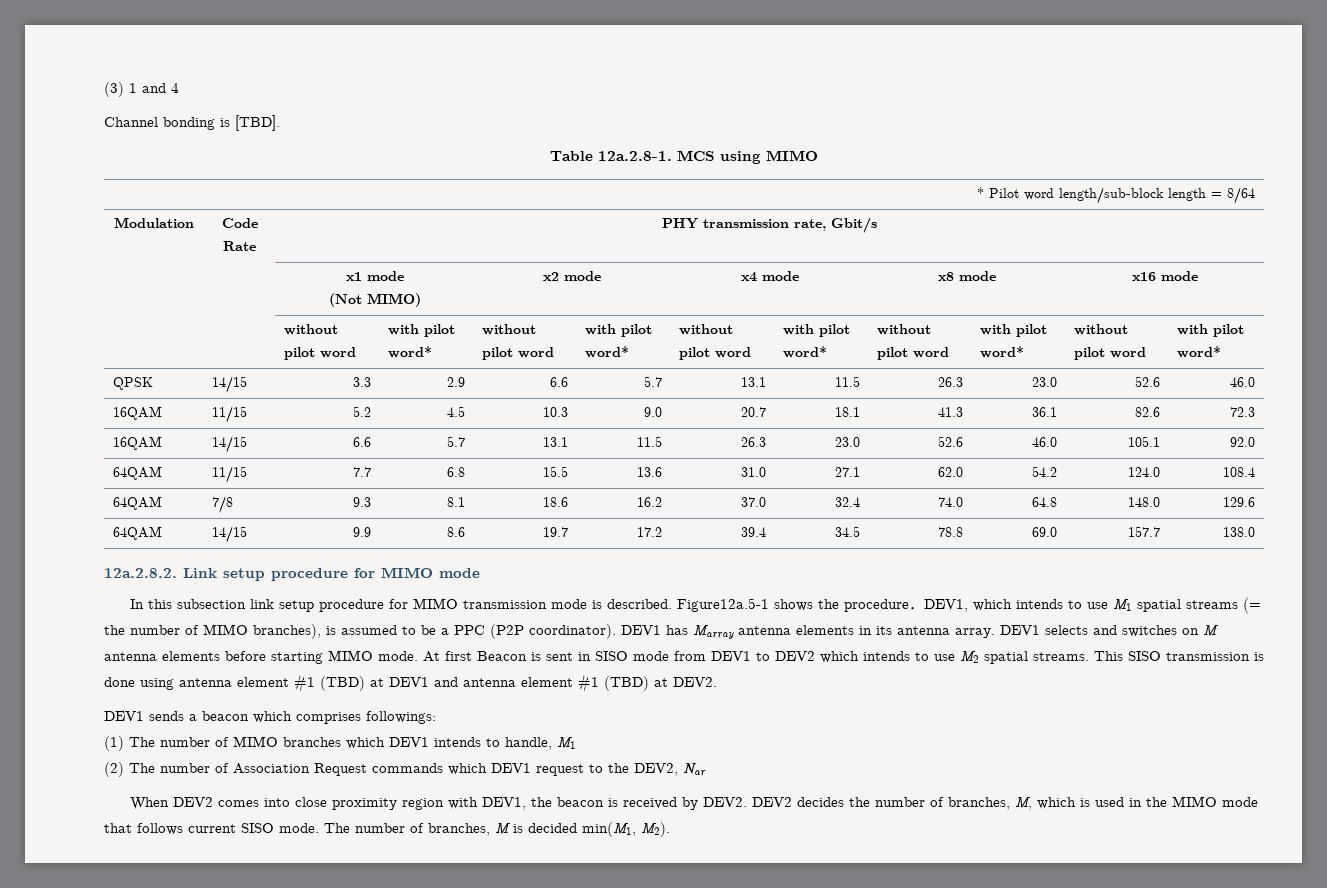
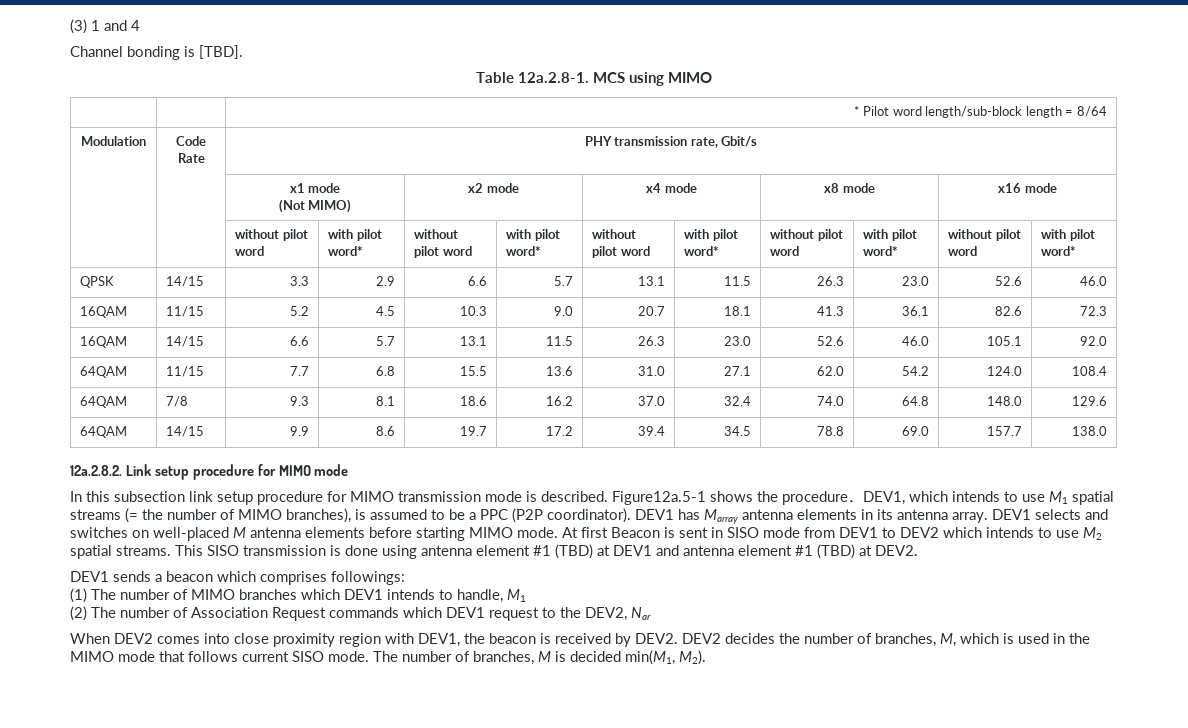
(1199, 631) none -> [153,527,229,541] well-placed

